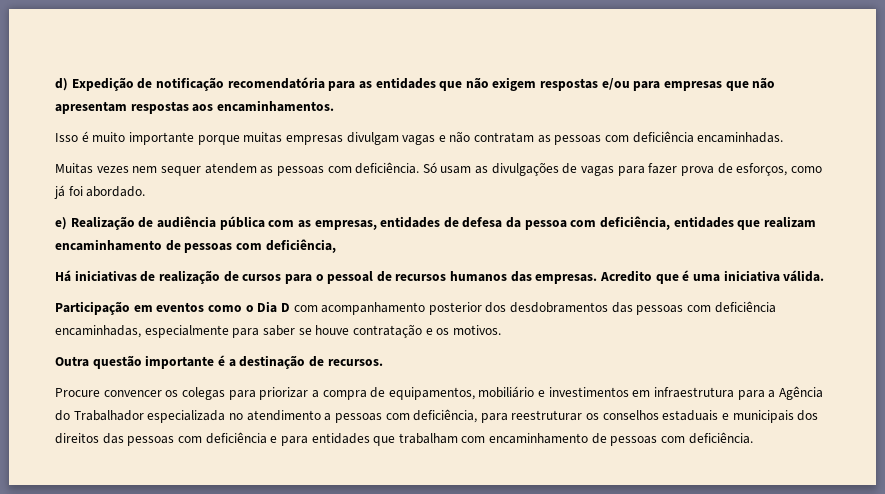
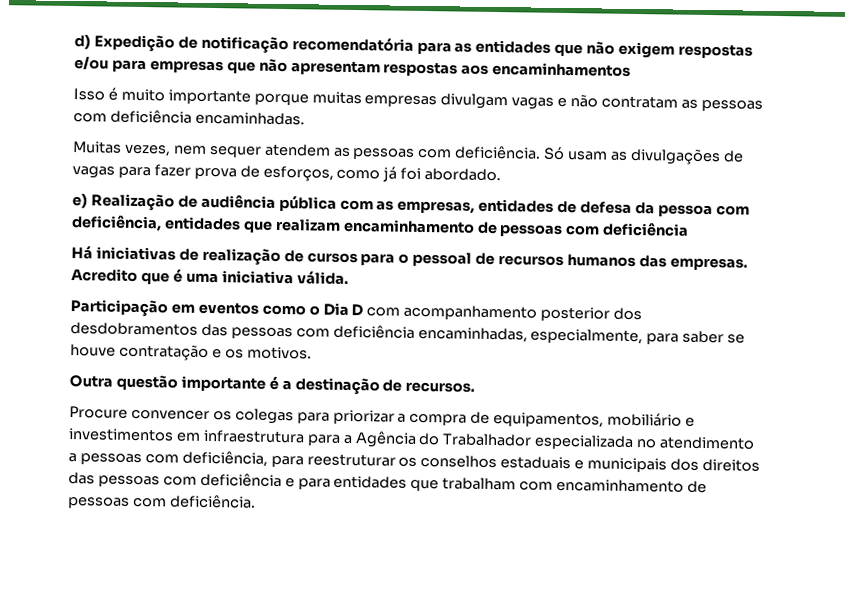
[216,100,334,112] encaminhamentos. -> [492,61,632,77] encaminhamentos
[96,166,129,173] vezes -> [123,144,171,157] vezes,
[265,239,336,253] deficiência, -> [602,222,690,237] deficiência
[144,325,229,338] especialmente -> [530,328,644,345] especialmente,

